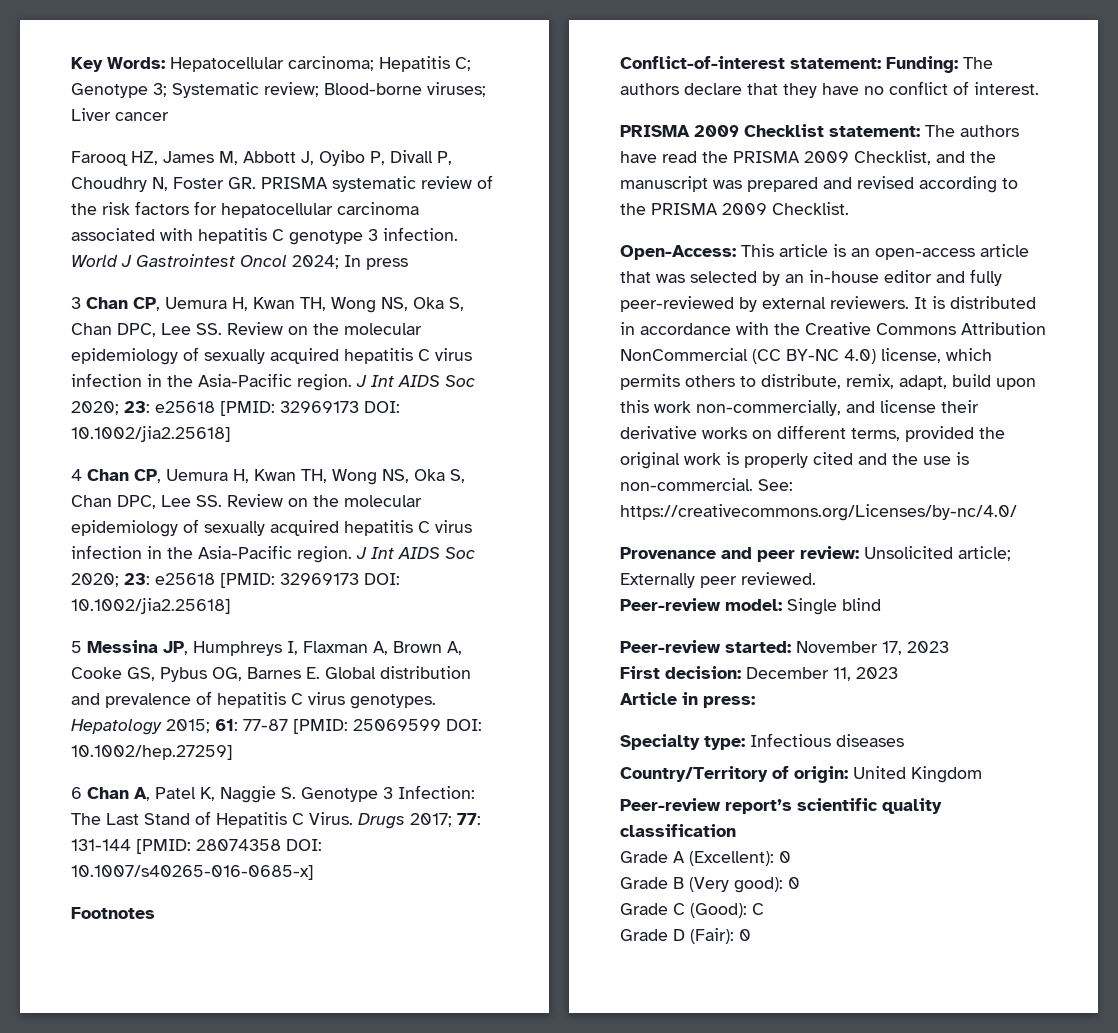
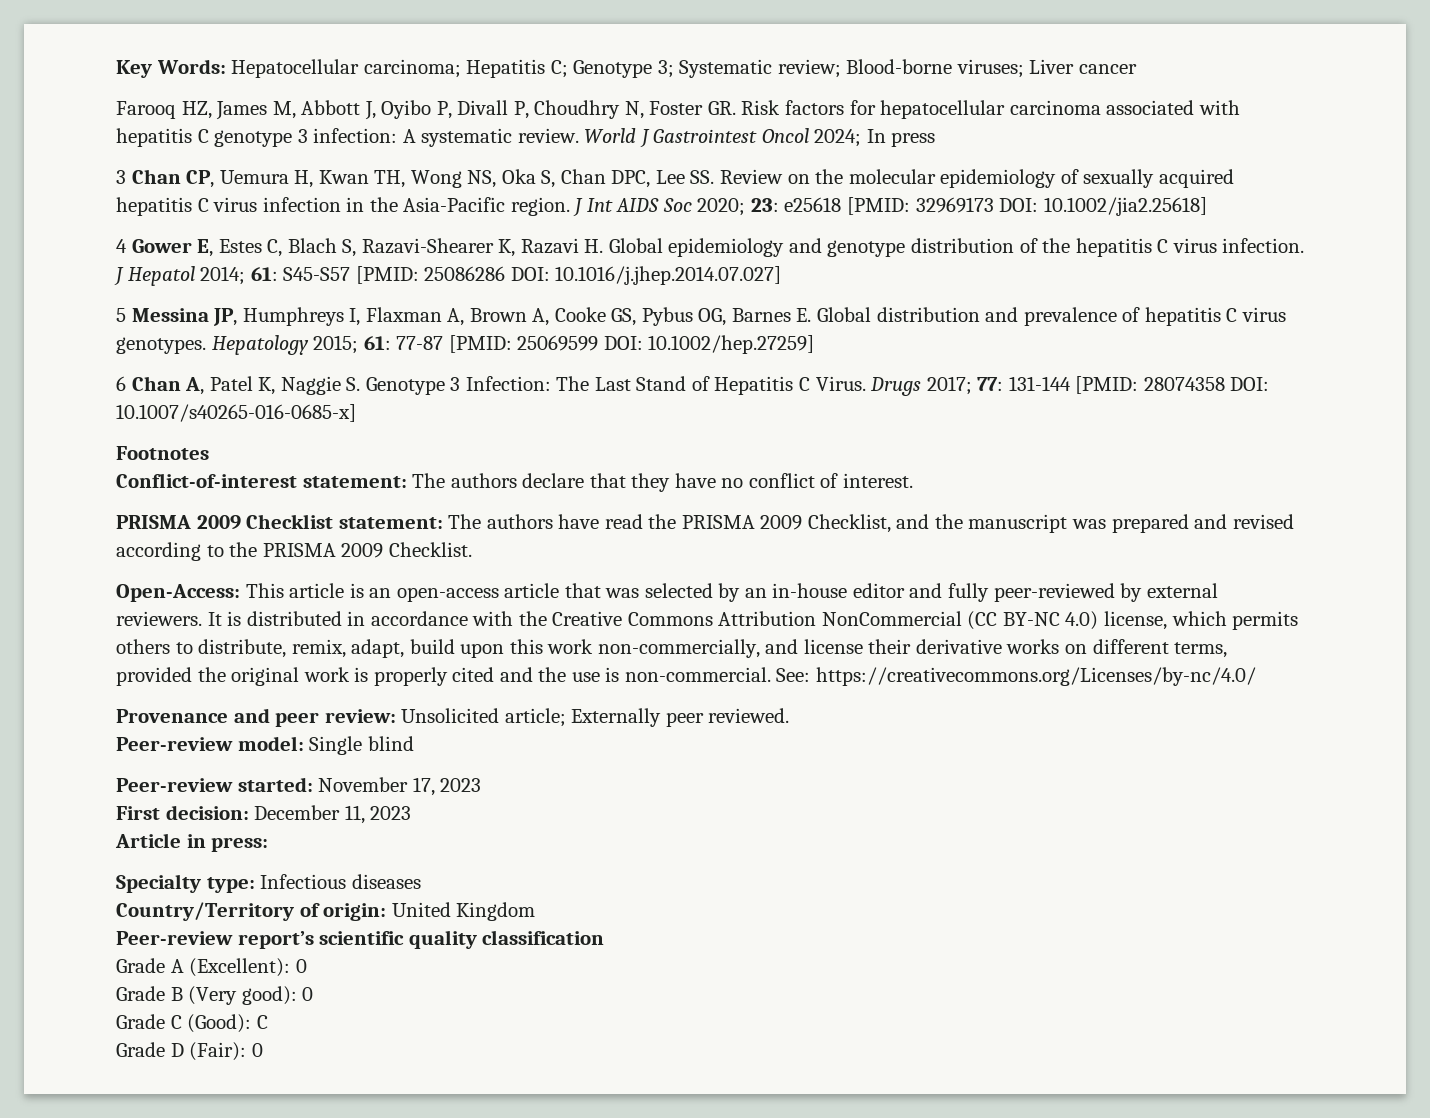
[261,175,493,192] [71,202,130,215] PRISMA systematic review of the risk -> [741,100,781,115] Risk
[383,227,458,241] infection. -> [313,128,579,147] infection: A systematic review.
[87,469,465,485] [71,494,422,509] [71,519,472,537] [71,545,475,563] [71,573,400,588] [71,598,231,614] Chan CP, Uemura H, Kwan TH, Wong NS, Oka S, Chan DPC, Lee SS. Review on the molecular epidemiology of sexually acquired hepatitis C virus infection in the Asia-Pacific region. J Int AIDS Soc 2020; 23: e25618 [PMID: 32969173 DOI: 10.1002/jia2.25618] -> [131,238,1305,257] [114,266,782,286] Gower E, Estes C, Blach S, Razavi-Shearer K, Razavi H. Global epidemiology and genotype distribution of the hepatitis C virus infection. J Hepatol 2014; 61: S45-S57 [PMID: 25086286 DOI: 10.1016/j.jhep.2014.07.027]
[886,56,958,73] Funding: -> (407, 482) none

